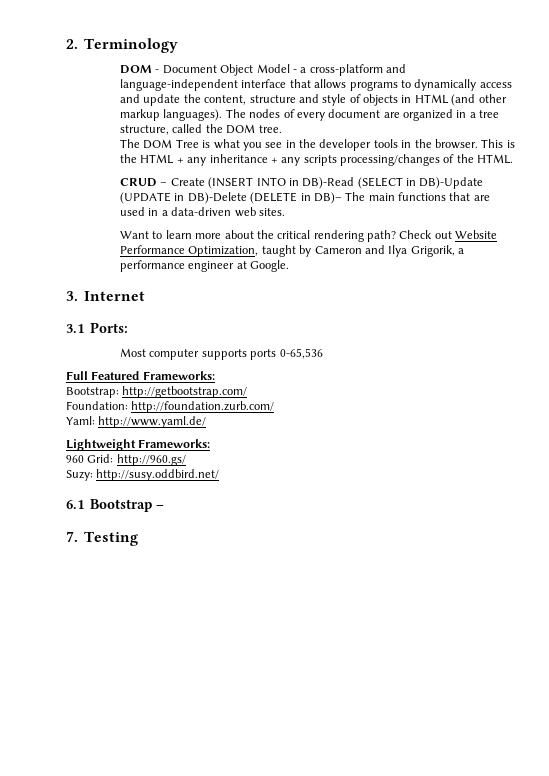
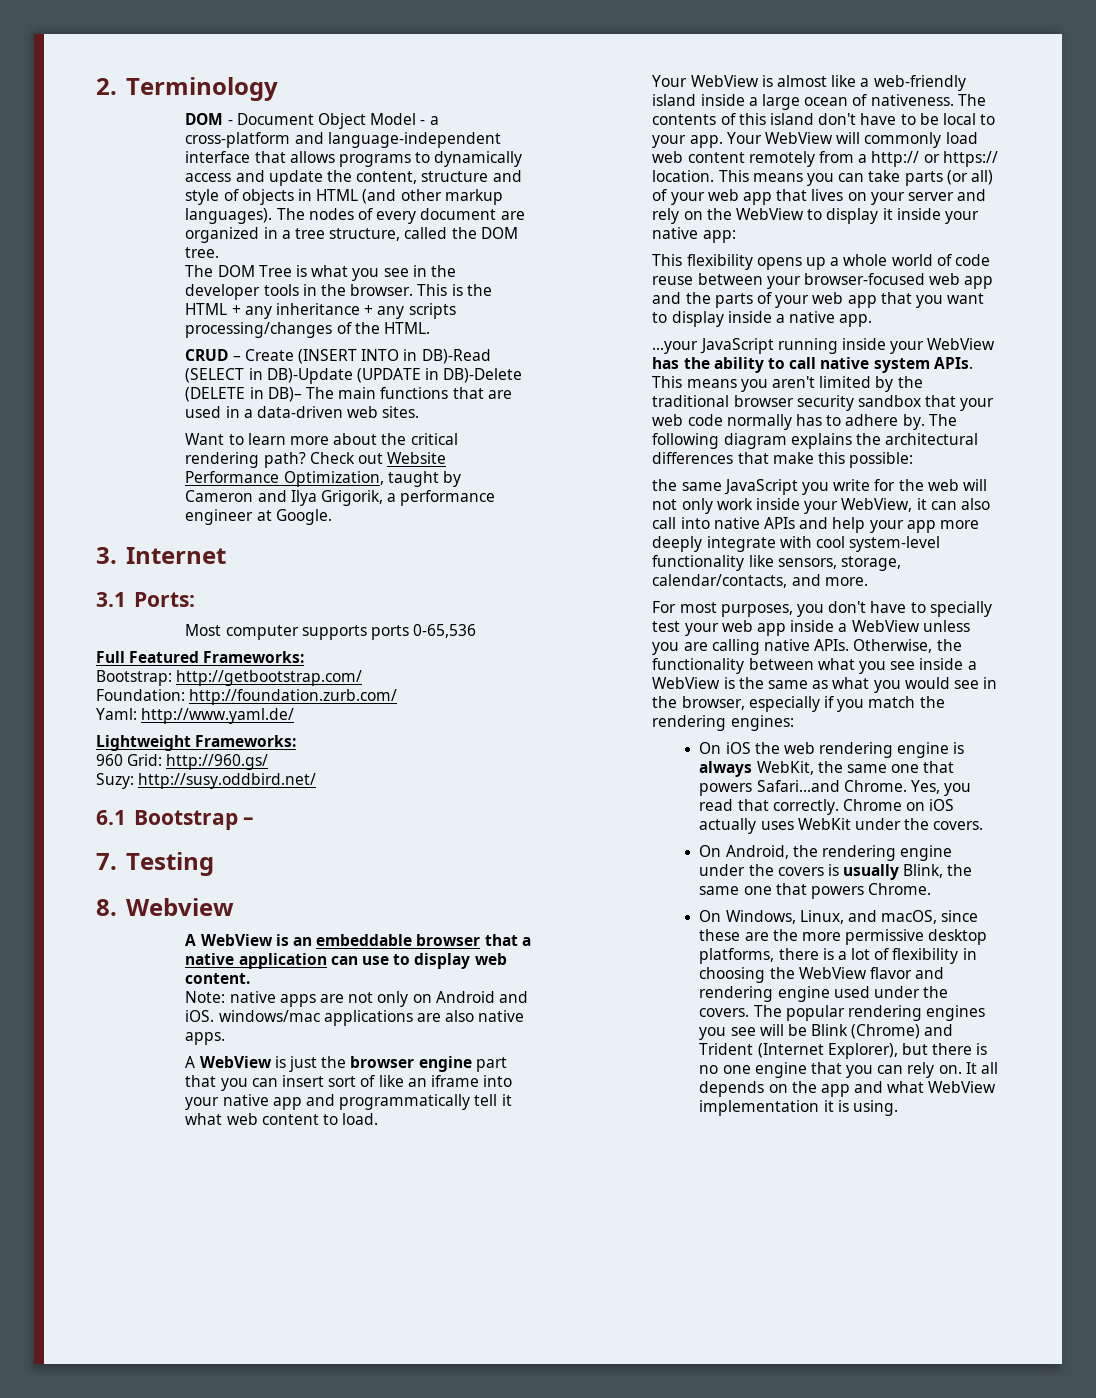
(139, 538) none -> [96,898,234,916] [185,934,531,946] [185,953,507,969] [185,973,251,984] [185,991,528,1007] [185,1010,525,1026] [185,1032,226,1045] [185,1056,507,1072] [185,1075,513,1091] [185,1094,512,1110] [185,1113,379,1125] [652,75,966,91] [652,94,986,110] [652,113,996,125] [652,132,978,148] [652,151,998,167] [652,170,993,186] [652,189,987,205] [652,208,979,224] [652,227,736,243] [652,254,990,270] [652,273,994,289] [652,292,985,308] [652,311,873,327] [652,338,996,354] [652,357,973,373] [652,376,923,392] [652,395,995,411] [652,414,957,430] [652,433,979,449] [652,452,914,468] [652,479,987,495] [652,498,990,514] [652,517,979,533] [652,536,941,552] [652,555,902,571] [652,574,868,588] [652,601,992,617] [652,620,970,636] [652,639,962,655] [652,658,977,674] [652,677,998,693] [652,696,945,712] [652,715,794,731] [699,742,965,758] [699,761,955,777] [699,780,972,796] [699,799,955,815] [699,818,984,834] [699,845,953,861] [699,864,973,880] [699,883,932,899] [699,910,979,924] [699,929,988,945] [699,948,977,964] [699,967,945,983] [699,986,949,1002] [699,1005,986,1021] [699,1024,954,1040] [699,1043,988,1059] [699,1062,999,1078] [699,1081,997,1097] [699,1100,898,1116] // 8. Webview // A WebView is an embeddable browser that a native application can use to display web content. // Note: native apps are not only on Android and iOS. windows/mac applications are also native apps. // A WebView is just the browser engine part that you can insert sort of like an iframe into your native app and programmatically tell it what web content to load. // Your WebView is almost like a web-friendly island inside a large ocean of nativeness. The contents of this island don't have to be local to your app. Your WebView will commonly load web content remotely from a http:// or https:// location. This means you can take parts (or all) of your web app that lives on your server and rely on the WebView to display it inside your native app: // This flexibility opens up a whole world of code reuse between your browser-focused web app and the parts of your web app that you want to display inside a native app. // ...your JavaScript running inside your WebView has the ability to call native system APIs. This means you aren't limited by the traditional browser security sandbox that your web code normally has to adhere by. The following diagram explains the architectural differences that make this possible: // the same JavaScript you write for the web will not only work inside your WebView, it can also call into native APIs and help your app more deeply integrate with cool system-level functionality like sensors, storage, calendar/contacts, and more. // For most purposes, you don't have to specially test your web app inside a WebView unless you are calling native APIs. Otherwise, the functionality between what you see inside a WebView is the same as what you would see in the browser, especially if you match the rendering engines: // On iOS the web rendering engine is always WebKit, the same one that powers Safari...and Chrome. Yes, you read that correctly. Chrome on iOS actually uses WebKit under the covers. // On Android, the rendering engine under the covers is usually Blink, the same one that powers Chrome. // On Windows, Linux, and macOS, since these are the more permissive desktop platforms, there is a lot of flexibility in choosing the WebView flavor and rendering engine used under the covers. The popular rendering engines you see will be Blink (Chrome) and Trident (Internet Explorer), but there is no one engine that you can rely on. It all depends on the app and what WebView implementation it is using.

